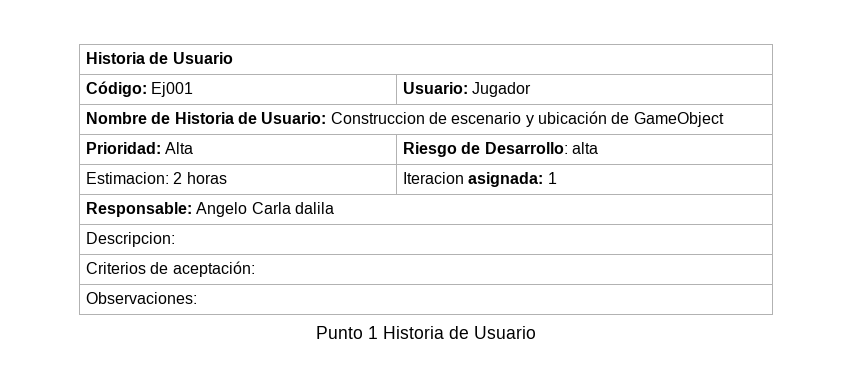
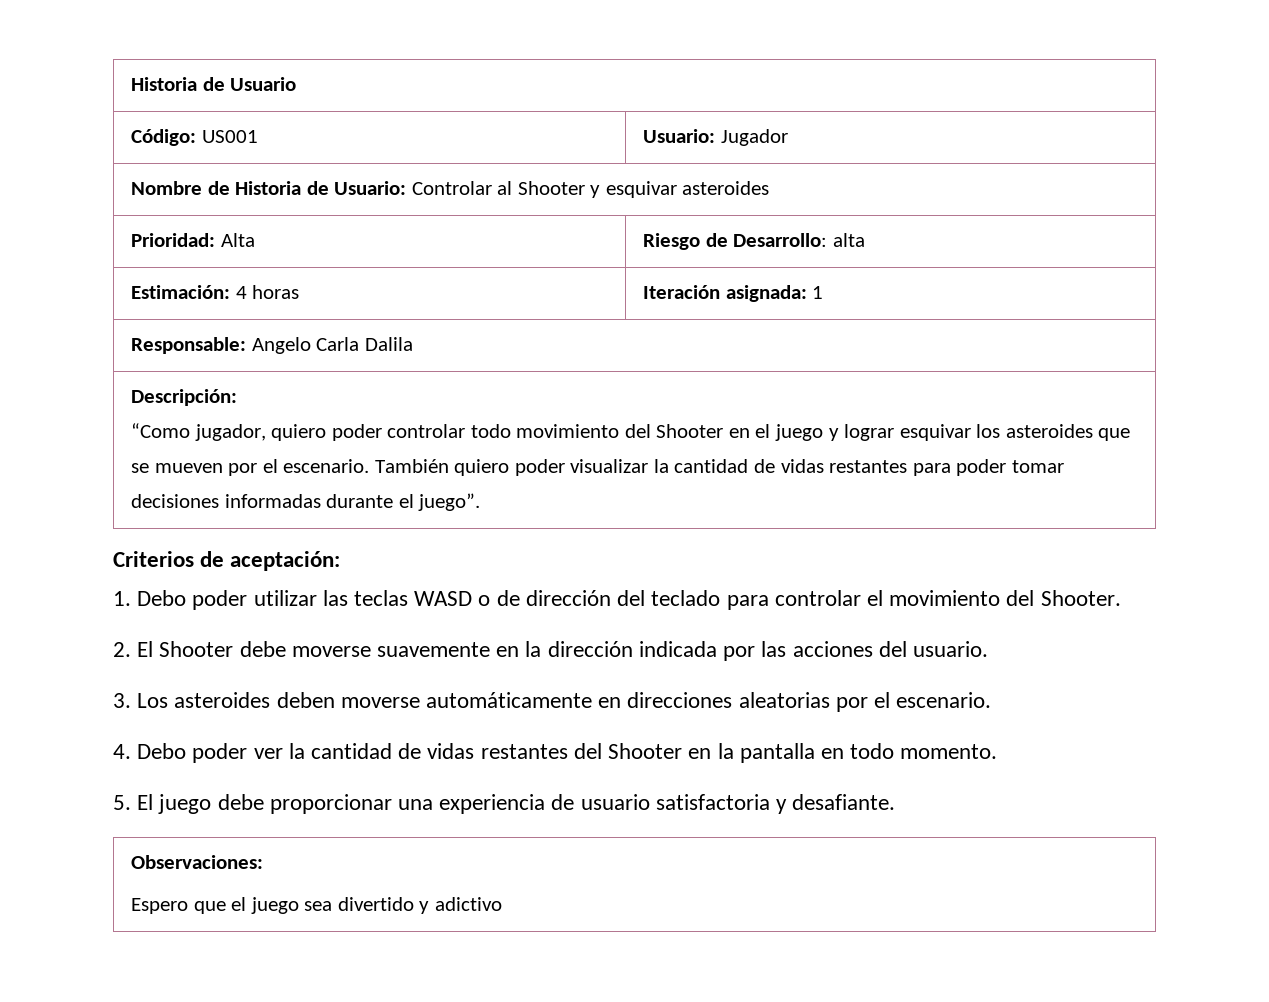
[151,82,194,97] Ej001 -> [201,130,258,143] US001
[330,111,724,127] Construccion de escenario y ubicación de GameObject -> [411,181,770,198] Controlar al Shooter y esquivar asteroides
[86,172,183,184] Estimacion: 2 -> [131,285,247,299] Estimación: 4
[403,172,465,184] Iteracion -> [643,285,721,299] Iteración
[295,202,335,214] [86,232,176,247] [86,261,255,277] [86,292,198,304] [316,326,536,339] dalila // Descripcion: // Criterios de aceptación: // Observaciones: // Punto 1 Historia de Usuario -> [364,337,413,351] [131,389,238,406] [131,423,1131,441] [131,459,1064,476] [131,493,481,511] [113,551,341,571] [113,590,1121,610] [113,641,988,661] [113,692,992,712] [113,743,998,763] [113,794,896,814] [131,855,264,869] [131,897,502,914] Dalila // Descripción: // “Como jugador, quiero poder controlar todo movimiento del Shooter en el juego y lograr esquivar los asteroides que se mueven por el escenario. También quiero poder visualizar la cantidad de vidas restantes para poder tomar decisiones informadas durante el juego”. // Criterios de aceptación: // 1. Debo poder utilizar las teclas WASD o de dirección del teclado para controlar el movimiento del Shooter. // 2. El Shooter debe moverse suavemente en la dirección indicada por las acciones del usuario. // 3. Los asteroides deben moverse automáticamente en direcciones aleatorias por el escenario. // 4. Debo poder ver la cantidad de vidas restantes del Shooter en la pantalla en todo momento. // 5. El juego debe proporcionar una experiencia de usuario satisfactoria y desafiante. // Observaciones: // Espero que el juego sea divertido y adictivo

